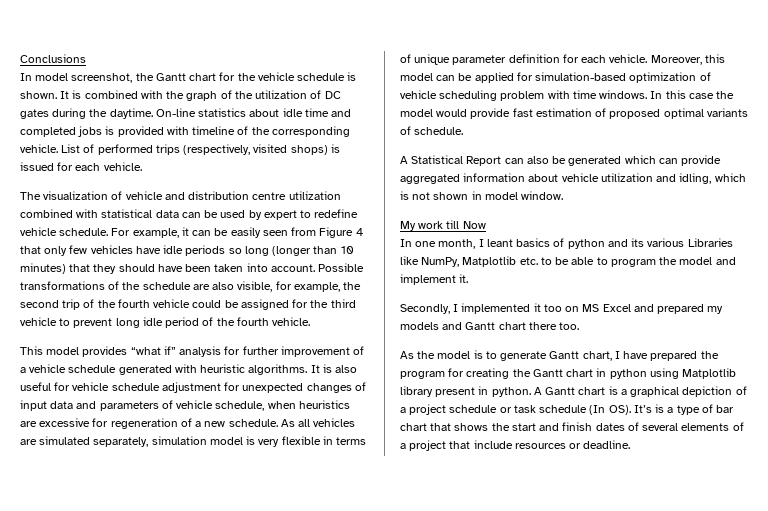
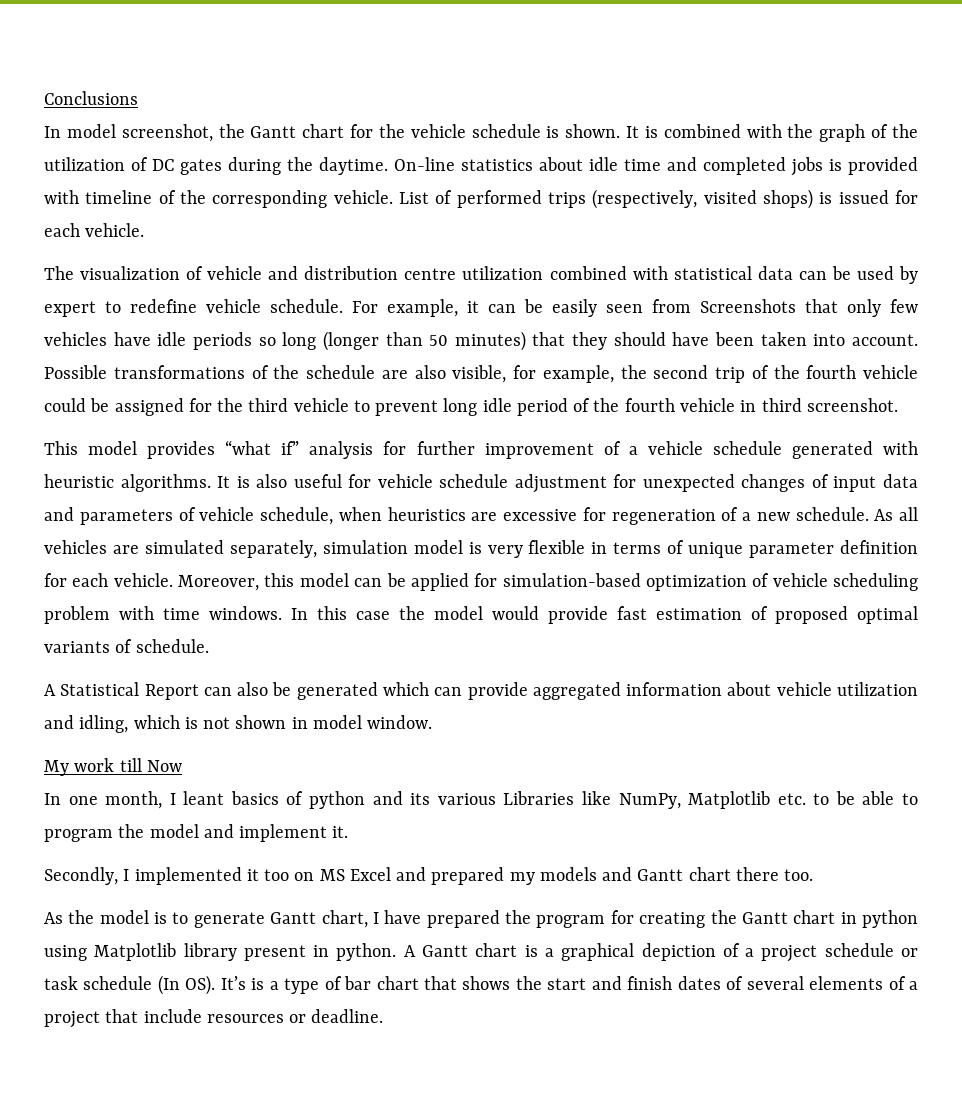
[319,227,363,238] Figure 4 -> [700,299,796,313] Screenshots
[340,246,354,254] 10 -> [429,335,449,346] 50
[272,317,311,326] vehicle. -> [679,398,898,412] vehicle in third screenshot.

